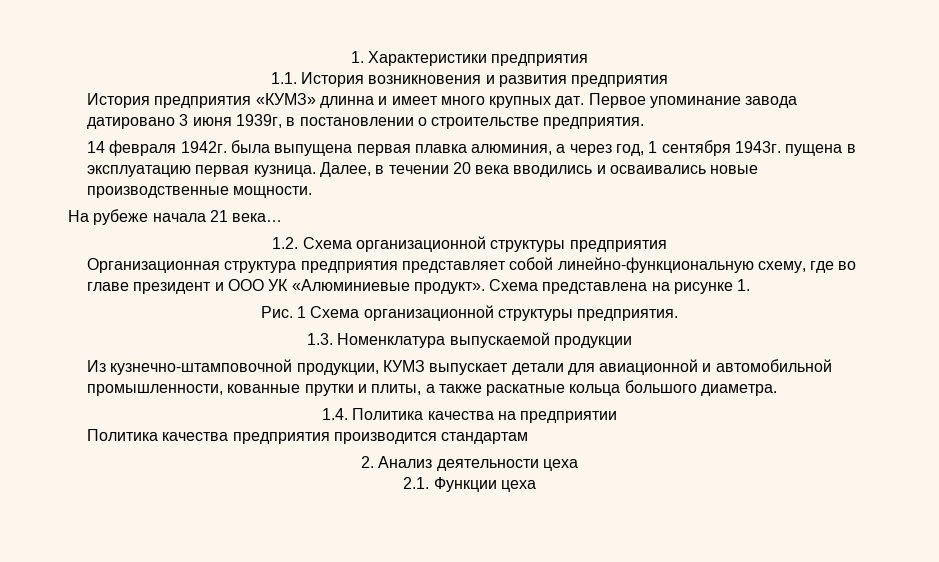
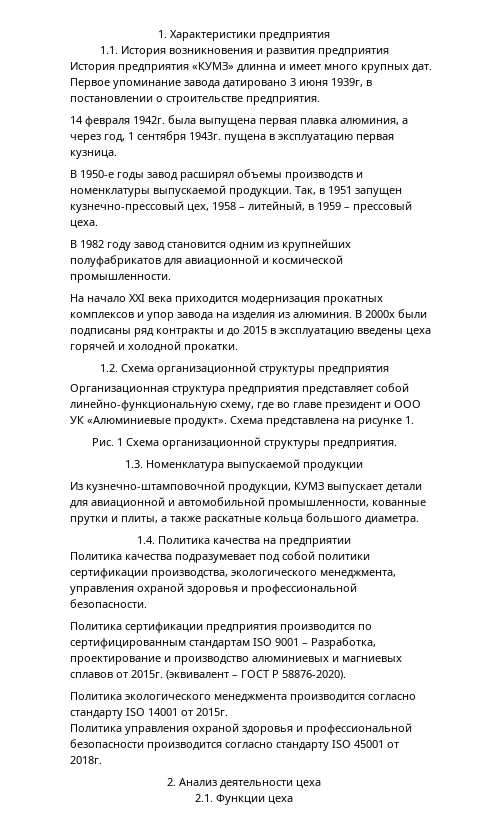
[319,162,759,177] [86,186,313,198] [68,209,283,225] Далее, в течении 20 века вводились и осваивались новые производственные мощности. // На рубеже начала 21 века… -> [70,169,364,181] [70,185,403,197] [70,201,413,213] [70,220,99,229] [70,239,352,251] [70,255,344,267] [70,274,172,283] [70,294,384,305] [70,309,428,321] [70,326,432,337] [70,341,239,353] // В 1950-е годы завод расширял объемы производств и номенклатуры выпускаемой продукции. Так, в 1951 запущен кузнечно-прессовый цех, 1958 – литейный, в 1959 – прессовый цеха. // В 1982 году завод становится одним из крупнейших полуфабрикатов для авиационной и космической промышленности. // На начало XXI века приходится модернизация прокатных комплексов и упор завода на изделия из алюминия. В 2000х были подписаны ряд контракты и до 2015 в эксплуатацию введены цеха горячей и холодной прокатки.
[232,432,529,444] предприятия производится стандартам -> [175,551,371,563] [70,568,397,579] [70,583,358,595] [70,599,148,608] [70,622,373,633] [70,637,377,649] [70,656,403,665] [70,670,347,680] [70,692,417,703] [70,708,229,719] [70,723,413,735] [70,739,400,751] [70,756,103,764] подразумевает под собой политики сертификации производства, экологического менеджмента, управления охраной здоровья и профессиональной безопасности. // Политика сертификации предприятия производится по сертифицированным стандартам ISO 9001 – Разработка, проектирование и производство алюминиевых и магниевых сплавов от 2015г. (эквивалент – ГОСТ Р 58876-2020). // Политика экологического менеджмента производится согласно стандарту ISO 14001 от 2015г. // Политика управления охраной здоровья и профессиональной безопасности производится согласно стандарту ISO 45001 от 2018г.

